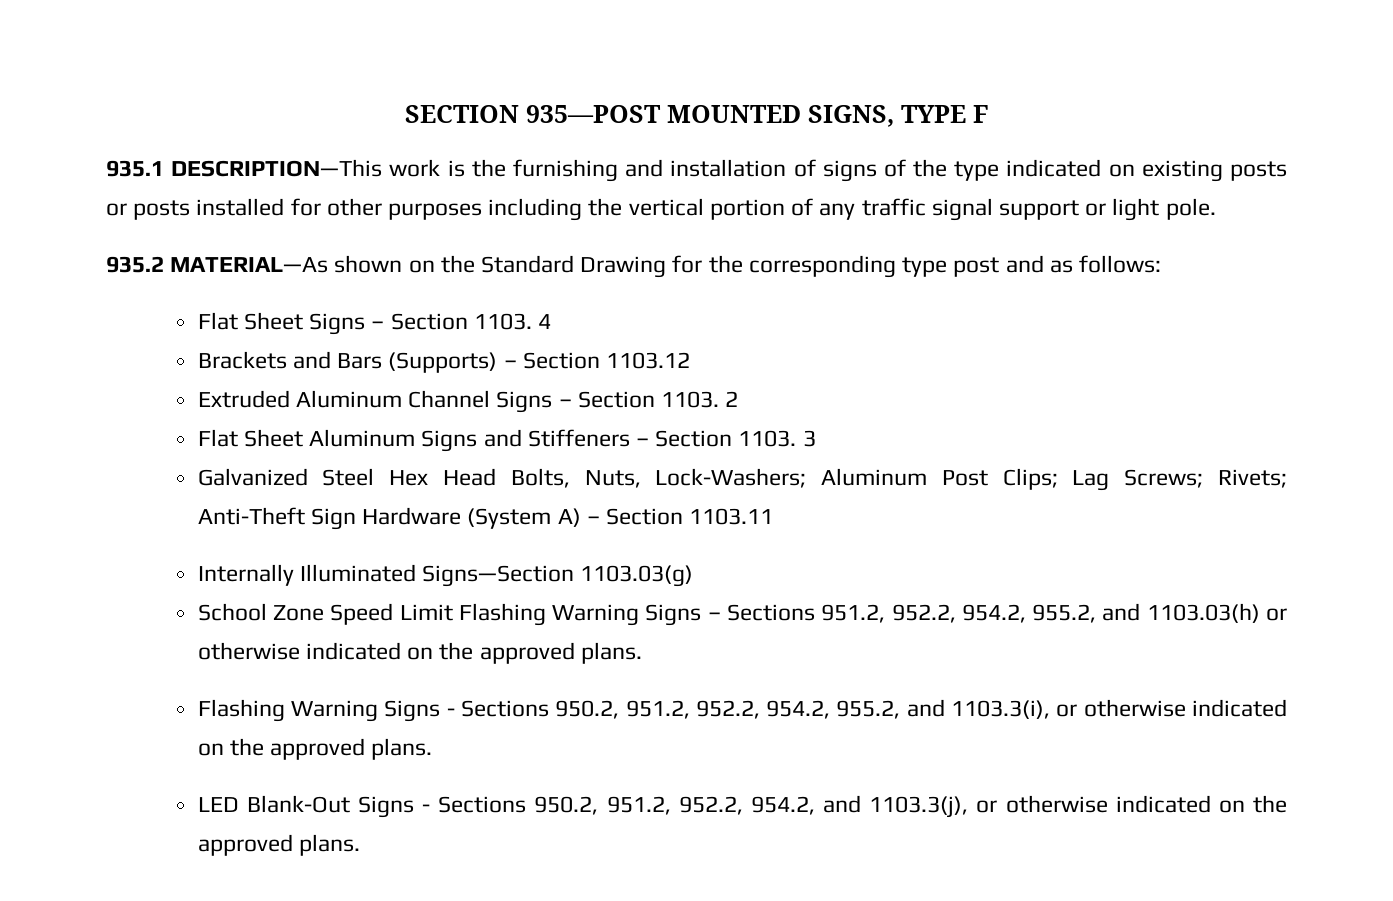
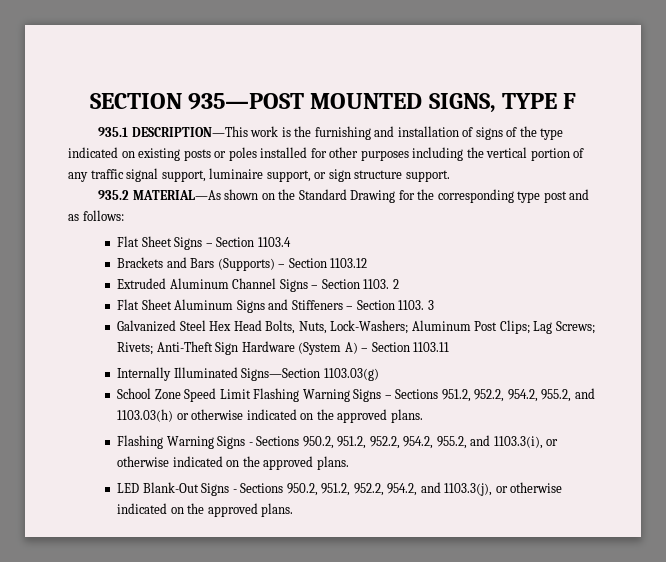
[133,200,191,220] posts -> [228,147,257,161] poles
[998,198,1216,221] support or light pole. -> [161,168,450,182] support, luminaire support, or sign structure support.
[473,313,551,330] 1103. 4 -> [257,237,291,247] 1103.4

